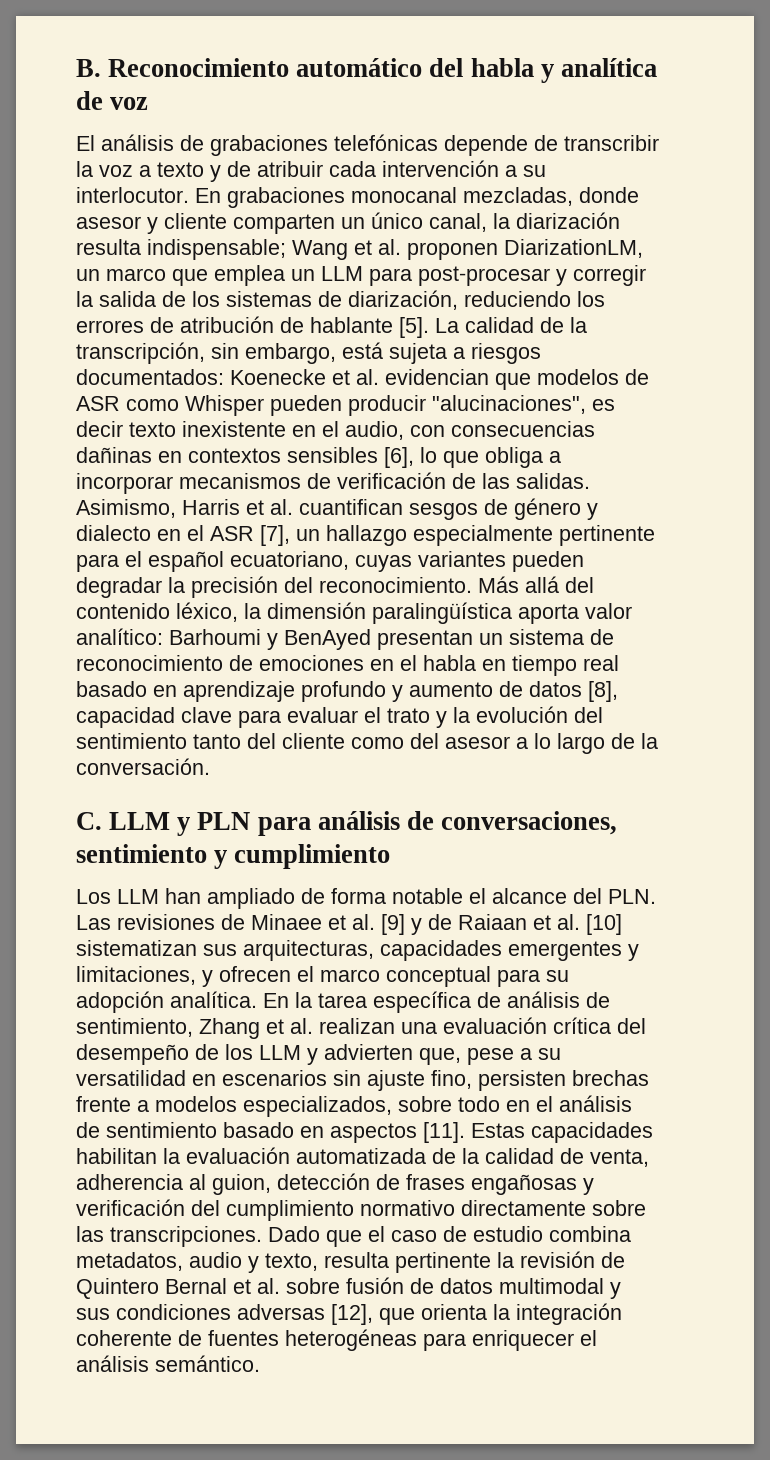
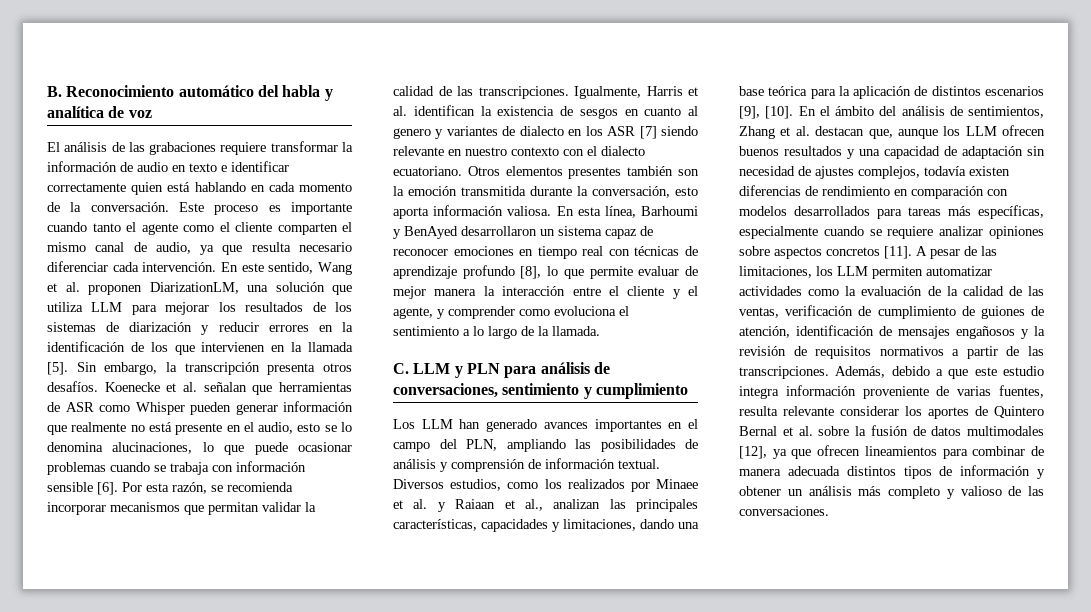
[210,134,659,156] [76,160,546,182] [76,187,639,208] [76,212,620,234] [76,239,286,260] grabaciones telefónicas depende de transcribir la voz a texto y de atribuir cada intervención a su interlocutor. En grabaciones monocanal mezcladas, donde asesor y cliente comparten un único canal, la diarización resulta indispensable; -> [128,141,353,155] [47,161,289,172] [47,182,352,195] [47,202,352,215] [47,222,352,235] [47,242,352,255] [47,261,314,274] las grabaciones requiere transformar la información de audio en texto e identificar correctamente quien está hablando en cada momento de la conversación. Este proceso es importante cuando tanto el agente como el cliente comparten el mismo canal de audio, ya que resulta necesario diferenciar cada intervención. En este sentido,
[76,265,646,286] [76,290,605,310] [76,316,587,338] [76,342,541,364] [76,369,619,390] un marco que emplea un LLM para post-procesar y corregir la salida de los sistemas de diarización, reduciendo los errores de atribución de hablante [5]. La calidad de la transcripción, sin embargo, está sujeta a riesgos documentados: Koenecke et al. evidencian que modelos -> [247,282,352,295] [47,302,352,315] [47,322,353,335] [47,341,353,355] [47,362,352,375] [47,381,352,395] una solución que utiliza LLM para mejorar los resultados de los sistemas de diarización y reducir errores en la identificación de los que intervienen en la llamada [5]. Sin embargo, la transcripción presenta otros desafíos. Koenecke et al. señalan que herramientas
[348,395,615,416] [76,421,595,440] [76,447,561,468] [76,472,590,494] [76,498,598,520] [76,525,655,546] [76,551,584,572] [76,576,594,598] [76,602,632,624] [76,628,163,645] producir "alucinaciones", es decir texto inexistente en el audio, con consecuencias dañinas en contextos sensibles [6], lo que obliga a incorporar mecanismos de verificación de las salidas. Asimismo, Harris et al. cuantifican sesgos de género y dialecto en el ASR [7], un hallazgo especialmente pertinente para el español ecuatoriano, cuyas variantes pueden degradar la precisión del reconocimiento. Más allá del contenido léxico, la dimensión paralingüística aporta valor analítico: -> [235,401,353,415] [47,422,353,435] [47,442,352,455] [47,461,306,475] [47,482,293,495] [47,502,316,515] [393,86,698,99] [393,105,698,119] [393,126,698,139] [393,146,645,156] [393,166,699,179] [393,186,698,198] [393,205,636,219] generar información que realmente no está presente en el audio, esto se lo denomina alucinaciones, lo que puede ocasionar problemas cuando se trabaja con información sensible [6]. Por esta razón, se recomienda incorporar mecanismos que permitan validar la calidad de las transcripciones. Igualmente, Harris et al. identifican la existencia de sesgos en cuanto al genero y variantes de dialecto en los ASR [7] siendo relevante en nuestro contexto con el dialecto ecuatoriano. Otros elementos presentes también son la emoción transmitida durante la conversación, esto aporta información valiosa. En esta línea,
[377,630,473,650] presentan -> [461,226,537,236] desarrollaron
[590,629,614,645] [76,655,619,676] [76,681,618,702] [76,706,603,728] [76,733,510,749] de reconocimiento de emociones en el habla en tiempo real basado en aprendizaje profundo y aumento de datos [8], capacidad clave para evaluar el trato y la evolución del sentimiento tanto del cliente como del asesor -> [605,226,653,239] [393,246,698,259] [393,265,698,279] [393,286,698,299] [393,306,629,319] [393,326,459,336] capaz de reconocer emociones en tiempo real con técnicas de aprendizaje profundo [8], lo que permite evaluar de mejor manera la interacción entre el cliente y el agente, y comprender como evoluciona el sentimiento
[76,758,210,775] conversación. -> [552,326,600,336] llamada.
[207,888,656,909] [76,914,622,935] [76,940,639,961] [76,966,569,987] [76,991,610,1013] [76,1018,193,1037] ampliado de forma notable el alcance del PLN. Las revisiones de Minaee et al. [9] y de Raiaan et al. [10] sistematizan sus arquitecturas, capacidades emergentes y limitaciones, y ofrecen el marco conceptual para su adopción analítica. En la tarea específica de análisis de sentimiento, -> [486,419,698,432] [393,439,698,452] [393,458,660,472] [393,479,698,492] [393,499,698,512] [393,519,699,532] [739,86,1044,99] [739,106,1044,119] generado avances importantes en el campo del PLN, ampliando las posibilidades de análisis y comprensión de información textual. Diversos estudios, como los realizados por Minaee et al. y Raiaan et al., analizan las principales características, capacidades y limitaciones, dando una base teórica para la aplicación de distintos escenarios [9], [10]. En el ámbito del análisis de sentimientos,
[319,1017,646,1034] [76,1044,561,1065] [76,1070,649,1091] [76,1095,632,1117] [76,1122,653,1143] [76,1148,157,1164] realizan una evaluación crítica del desempeño de los LLM y advierten que, pese a su versatilidad en escenarios sin ajuste fino, persisten brechas frente a modelos especializados, sobre todo en el análisis de sentimiento basado en aspectos [11]. Estas capacidades habilitan -> [815,125,1045,139] [739,146,1045,159] [739,166,1010,179] [739,185,1008,199] [739,205,1044,219] [739,226,1044,239] [739,246,997,259] [739,266,992,279] [739,286,840,296] destacan que, aunque los LLM ofrecen buenos resultados y una capacidad de adaptación sin necesidad de ajustes complejos, todavía existen diferencias de rendimiento en comparación con modelos desarrollados para tareas más específicas, especialmente cuando se requiere analizar opiniones sobre aspectos concretos [11]. A pesar de las limitaciones, los LLM permiten automatizar actividades como
[296,1148,426,1164] automatizada -> (923, 291) none
[590,1149,649,1167] [76,1173,594,1195] [76,1199,646,1221] [76,1226,631,1247] [76,1251,595,1273] venta, adherencia al guion, detección de frases engañosas y verificación del cumplimiento normativo directamente sobre las transcripciones. Dado que el caso de estudio combina metadatos, audio y texto, resulta pertinente la revisión -> [1028,286,1044,296] [739,305,1044,319] [739,325,1045,339] [739,346,1044,359] [739,366,1044,379] [739,385,1044,399] [739,406,969,419] las ventas, verificación de cumplimiento de guiones de atención, identificación de mensajes engañosos y la revisión de requisitos normativos a partir de las transcripciones. Además, debido a que este estudio integra información proveniente de varias fuentes, resulta relevante considerar los aportes
(340, 1286) none -> [855,426,866,436] la
[499,1278,621,1299] [76,1303,622,1325] [76,1329,597,1351] [76,1355,260,1372] multimodal y sus condiciones adversas [12], que orienta la integración coherente de fuentes heterogéneas para enriquecer el análisis semántico. -> [967,426,1044,436] [739,445,1044,459] [739,465,1045,479] [739,486,1044,499] [739,506,829,516] multimodales [12], ya que ofrecen lineamientos para combinar de manera adecuada distintos tipos de información y obtener un análisis más completo y valioso de las conversaciones.

